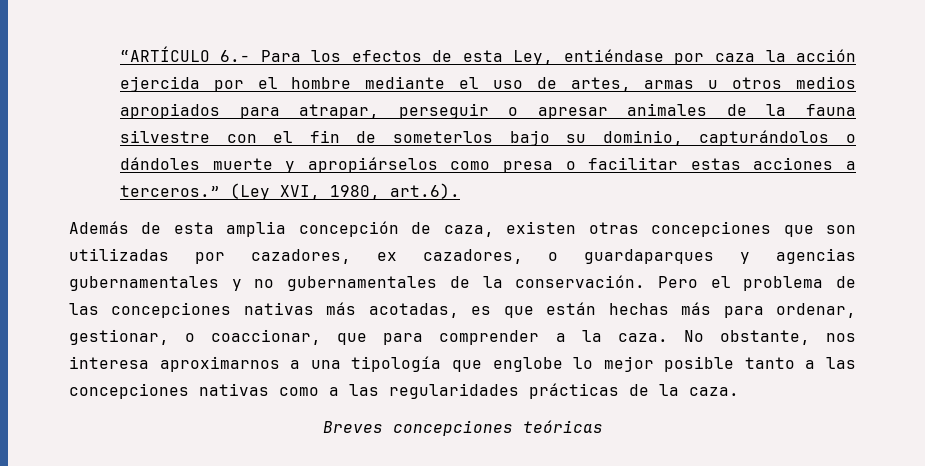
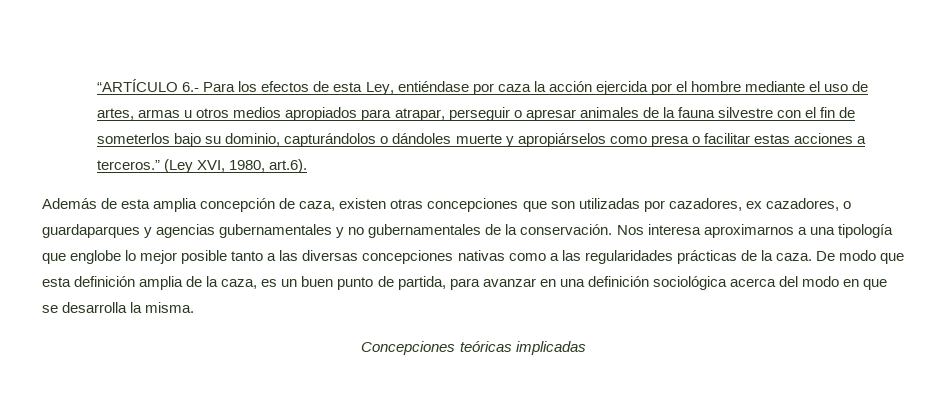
[657,276,857,291] [69,302,857,318] [69,329,856,345] Pero el problema de las concepciones nativas más acotadas, es que están hechas más para ordenar, gestionar, o coaccionar, que para comprender a la caza. No obstante, nos -> [616,225,644,235] Nos
(857, 363) none -> [302,250,359,261] diversas
[322,420,603,436] // Breves concepciones teóricas -> [815,250,905,264] [42,276,888,290] [42,302,195,313] [361,341,586,355] De modo que esta definición amplia de la caza, es un buen punto de partida, para avanzar en una definición sociológica acerca del modo en que se desarrolla la misma. // Concepciones teóricas implicadas

